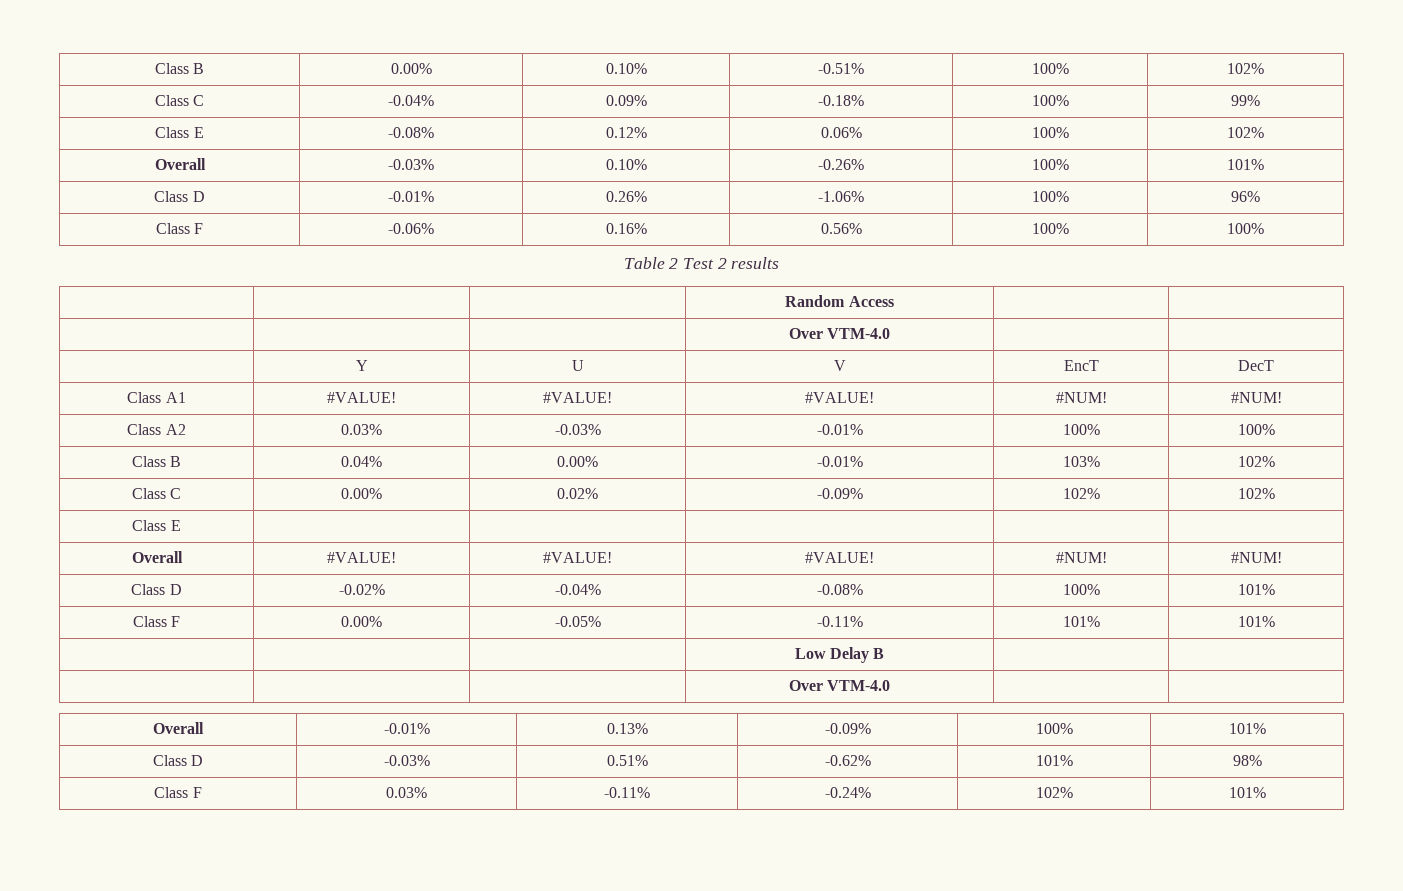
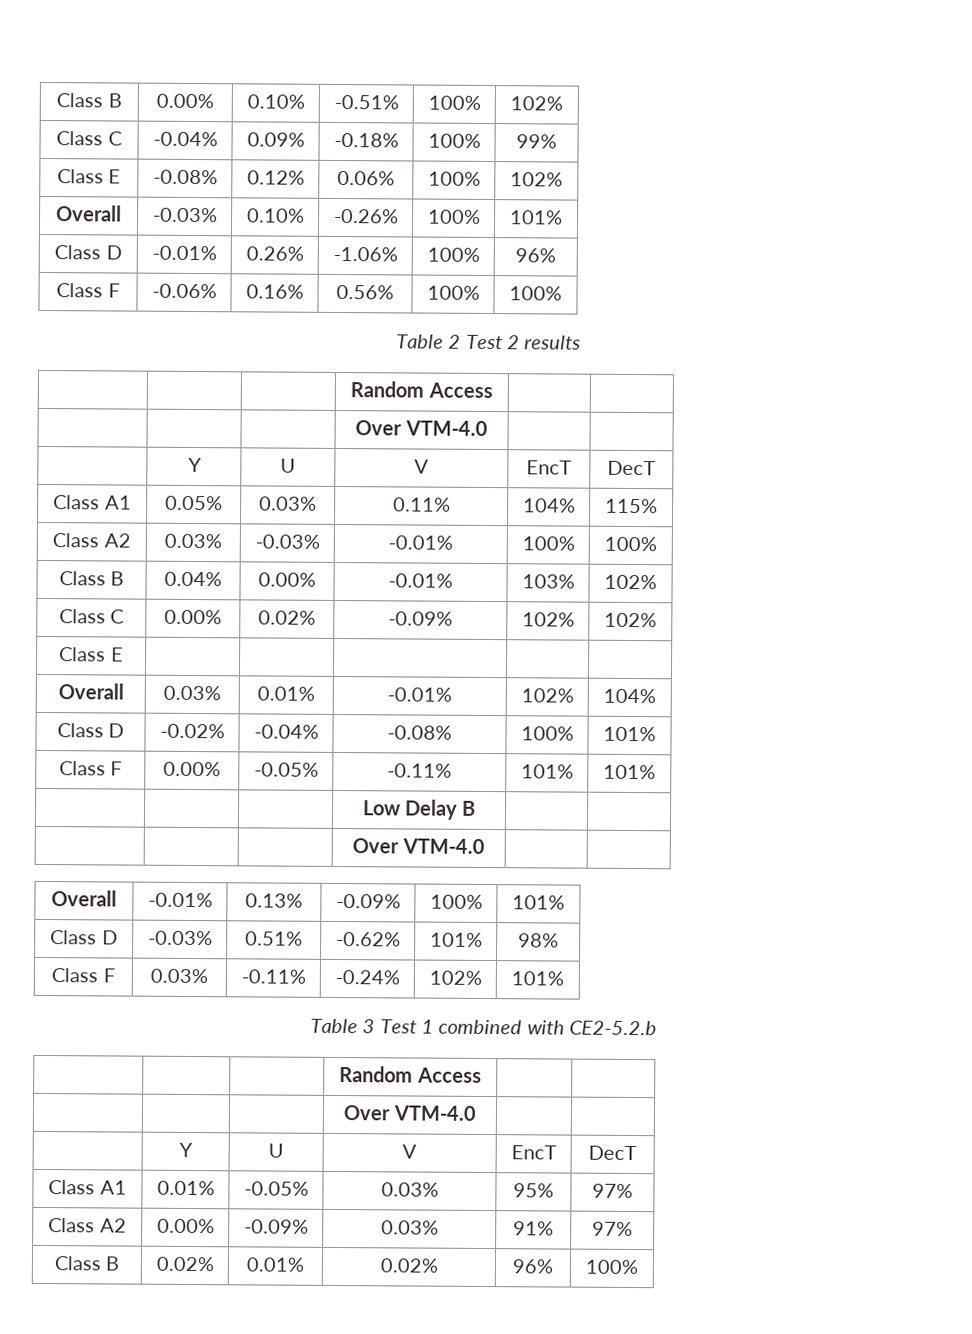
[327,392,396,403] [543,392,612,403] [805,392,874,403] [1055,392,1107,403] [1230,392,1282,403] #VALUE! | #VALUE! | #VALUE! | #NUM! | #NUM! -> [165,495,223,511] [259,496,317,511] [392,497,451,512] [522,498,576,513] [605,498,658,514] 0.05% | 0.03% | 0.11% | 104% | 115%
[327,552,396,563] [543,552,612,563] [805,552,874,563] [1055,552,1107,563] [1230,552,1282,563] #VALUE! | #VALUE! | #VALUE! | #NUM! | #NUM! -> [163,685,221,701] [257,686,315,701] [386,687,452,702] [520,688,574,703] [603,688,656,704] 0.03% | 0.01% | -0.01% | 102% | 104%
(1266, 792) none -> [310,1018,657,1036] [339,1066,482,1083] [343,1105,477,1121] [179,1142,193,1158] [268,1143,284,1158] [401,1144,417,1159] [510,1145,557,1160] [588,1145,637,1161] [48,1180,127,1195] [156,1180,215,1196] [243,1181,309,1196] [380,1182,439,1197] [512,1183,554,1198] [592,1183,633,1199] [48,1218,127,1233] [156,1218,215,1234] [243,1219,309,1234] [380,1220,439,1235] [512,1221,554,1236] [592,1221,633,1237] [53,1256,120,1271] [155,1256,214,1272] [246,1257,304,1272] [379,1258,438,1273] [511,1259,553,1274] [585,1259,638,1275] // Table 3 Test 1 combined with CE2-5.2.b // | | | Random Access | | // | | | Over VTM-4.0 | | // | Y | U | V | EncT | DecT // Class A1 | 0.01% | -0.05% | 0.03% | 95% | 97% // Class A2 | 0.00% | -0.09% | 0.03% | 91% | 97% // Class B | 0.02% | 0.01% | 0.02% | 96% | 100%

